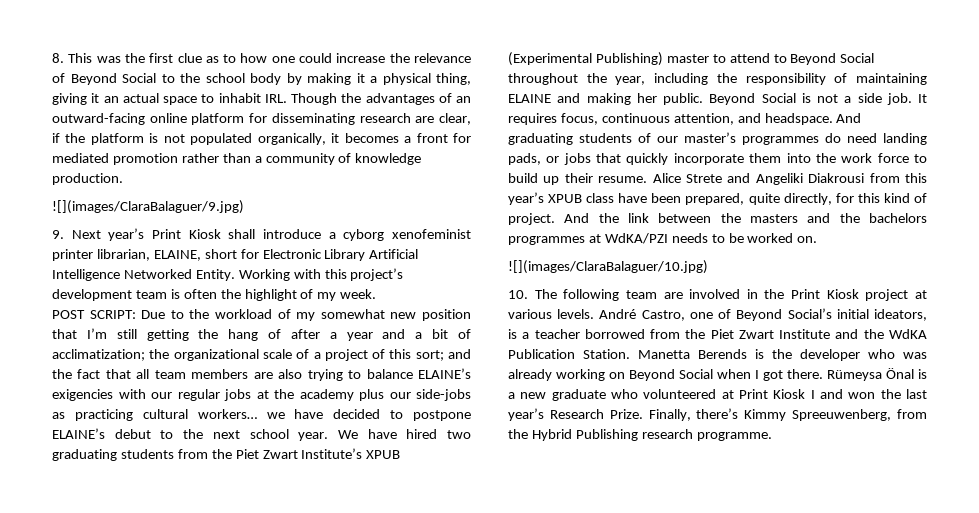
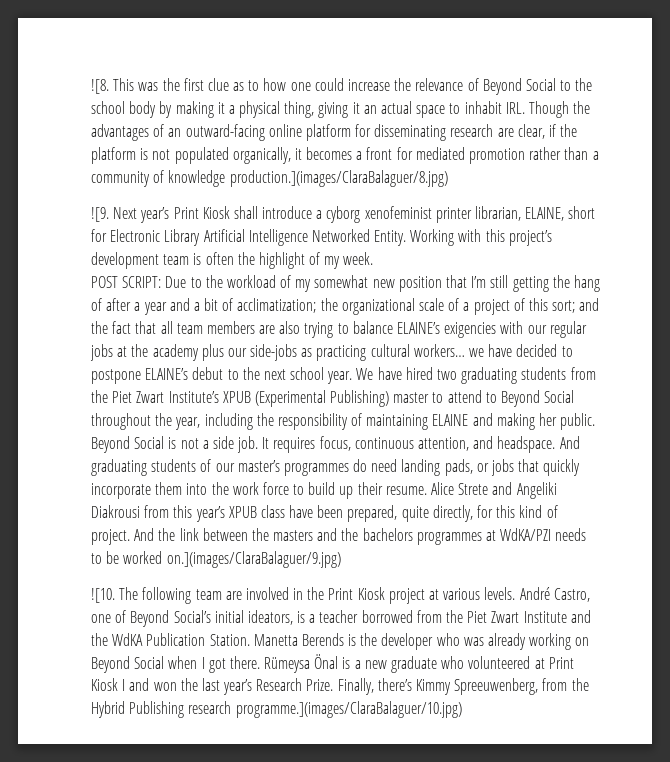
[52,53,64,63] 8. -> [91,79,109,94] ![8.
[52,173,123,185] [52,200,244,214] [52,230,64,239] production. // ![](images/ClaraBalaguer/9.jpg) // 9. -> [229,170,448,187] [91,207,109,222] production.](images/ClaraBalaguer/8.jpg) // ![9.
[797,236,818,243] [508,260,708,274] [508,290,528,299] on. // ![](images/ClaraBalaguer/10.jpg) // 10. -> [166,551,341,568] [91,588,115,603] on.](images/ClaraBalaguer/9.jpg) // ![10.
[696,432,772,441] programme. -> [235,701,462,718] programme.](images/ClaraBalaguer/10.jpg)

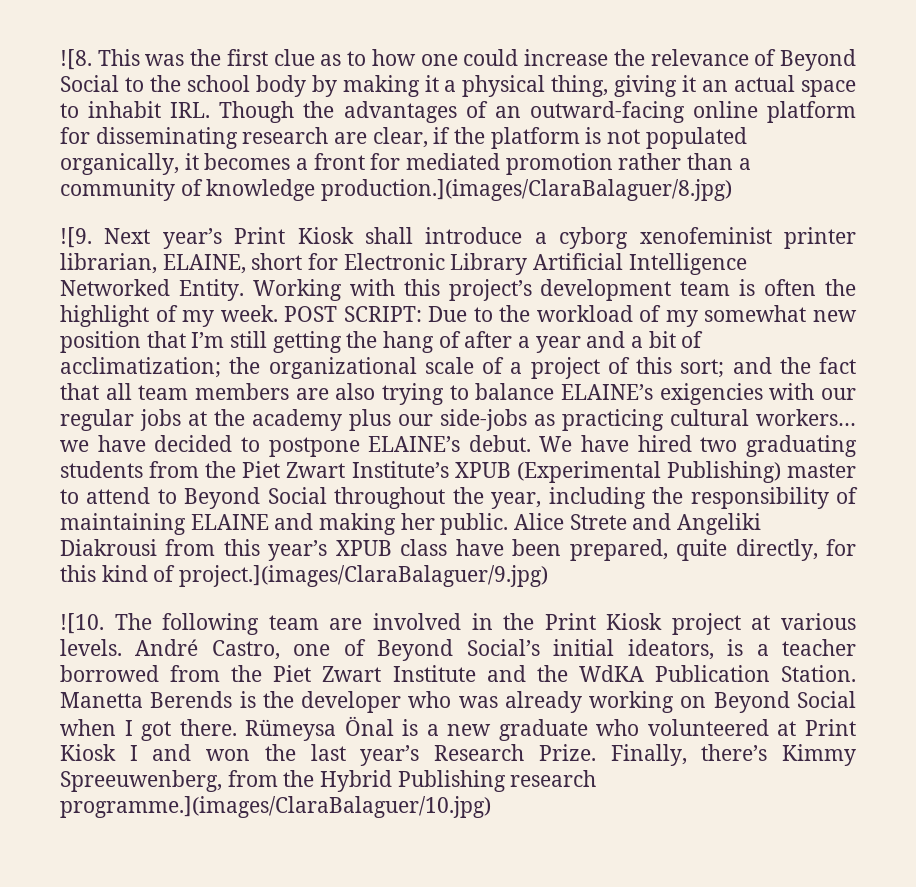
(374, 258) // -> (278, 313) none
[192,367,353,384] debut to the next school year. -> [468,435,531,452] debut.
[91,436,580,453] [91,459,581,476] [91,482,427,499] Beyond Social is not a side job. It requires focus, continuous attention, and headspace. And graduating students of our master’s programmes do need landing pads, or jobs that quickly incorporate them into the work force to build up their resume. -> (509, 524) none
[91,528,587,545] [91,551,341,568] project. And the link between the masters and the bachelors programmes at WdKA/PZI needs to be worked on.](images/ClaraBalaguer/9.jpg) -> [179,565,549,587] project.](images/ClaraBalaguer/9.jpg)

